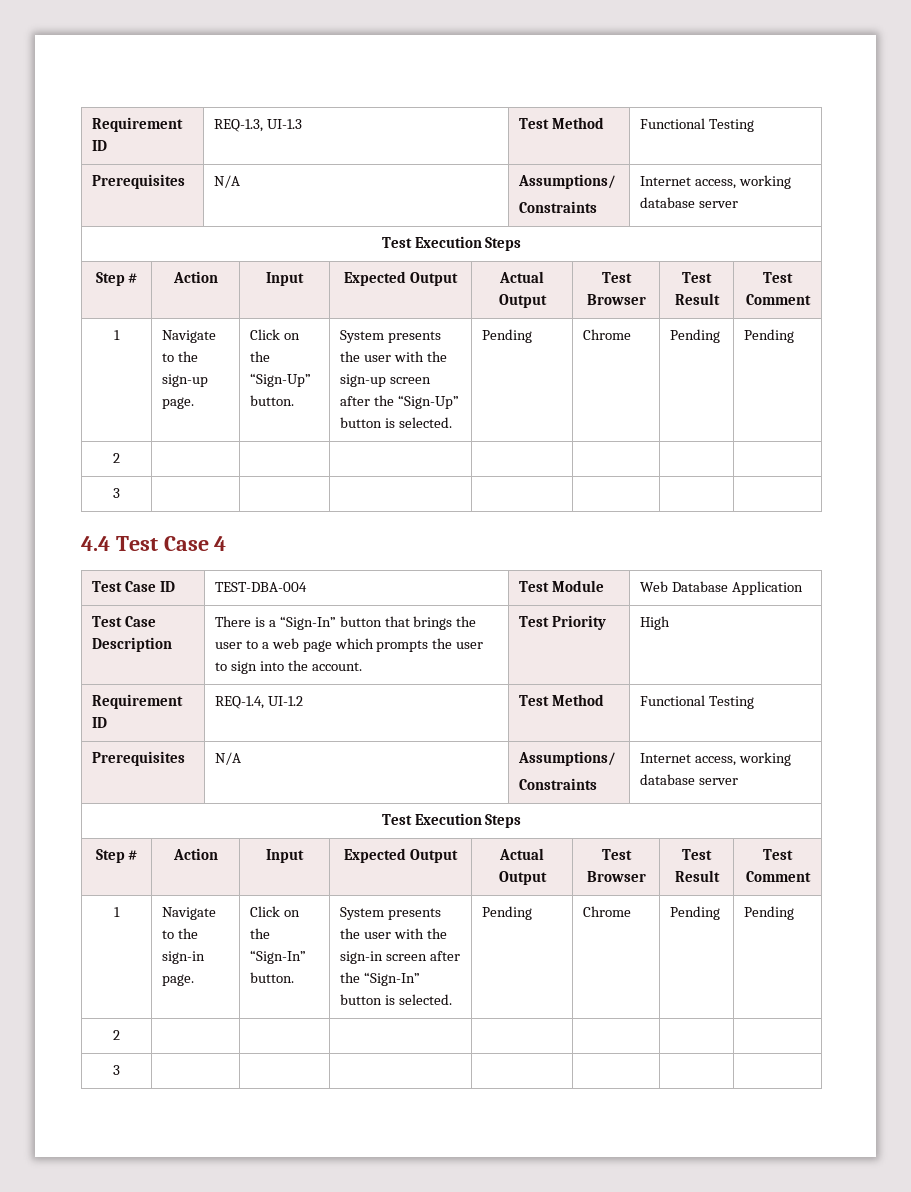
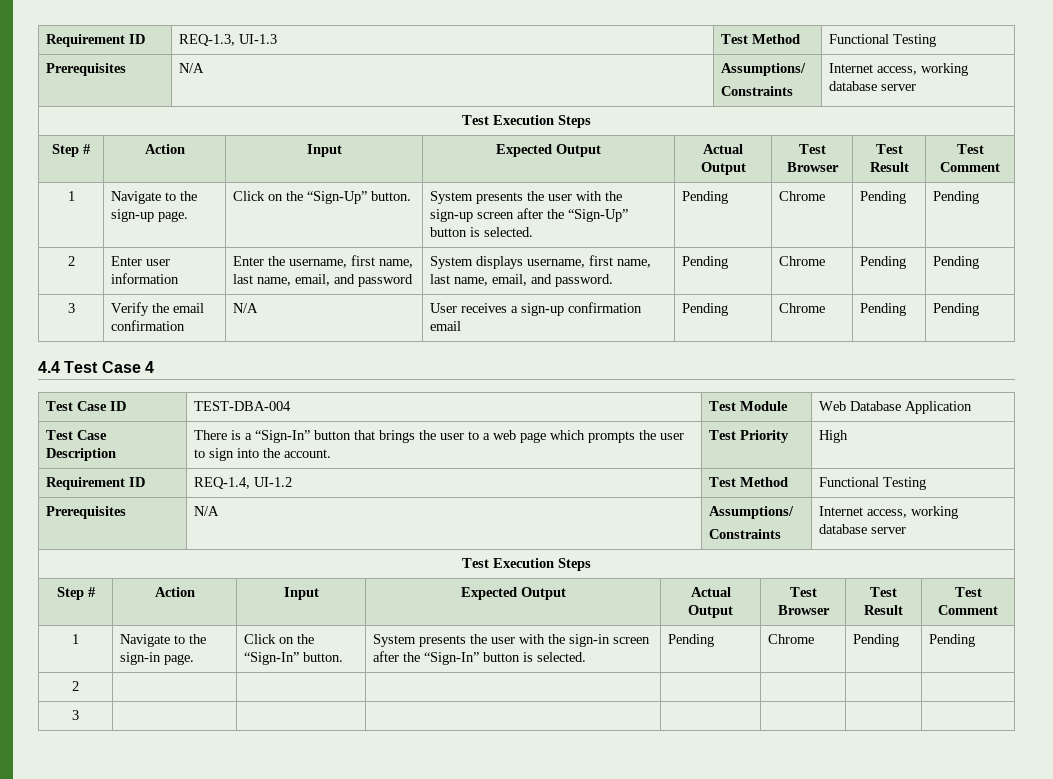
[113,488,120,498] | | | | | | // 3 | | | | | | | -> [111,256,171,266] [111,273,180,284] [233,255,414,268] [233,274,414,287] [430,255,652,269] [430,274,614,287] [682,256,729,269] [779,256,826,266] [860,256,907,269] [933,256,980,269] [67,303,75,313] [111,302,205,316] [111,320,186,331] [233,303,259,313] [430,302,643,316] [430,321,462,331] [682,303,729,316] [779,303,826,313] [860,303,907,316] [933,303,980,316] Enter user information | Enter the username, first name, last name, email, and password | System displays username, first name, last name, email, and password. | Pending | Chrome | Pending | Pending // 3 | Verify the email confirmation | N/A | User receives a sign-up confirmation email | Pending | Chrome | Pending | Pending

